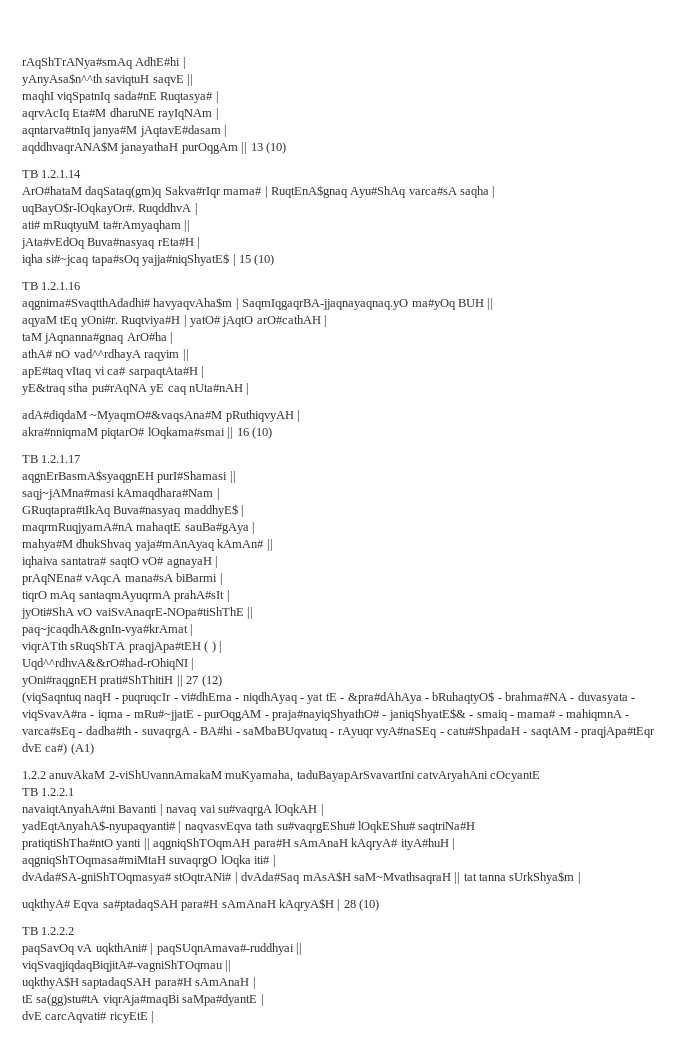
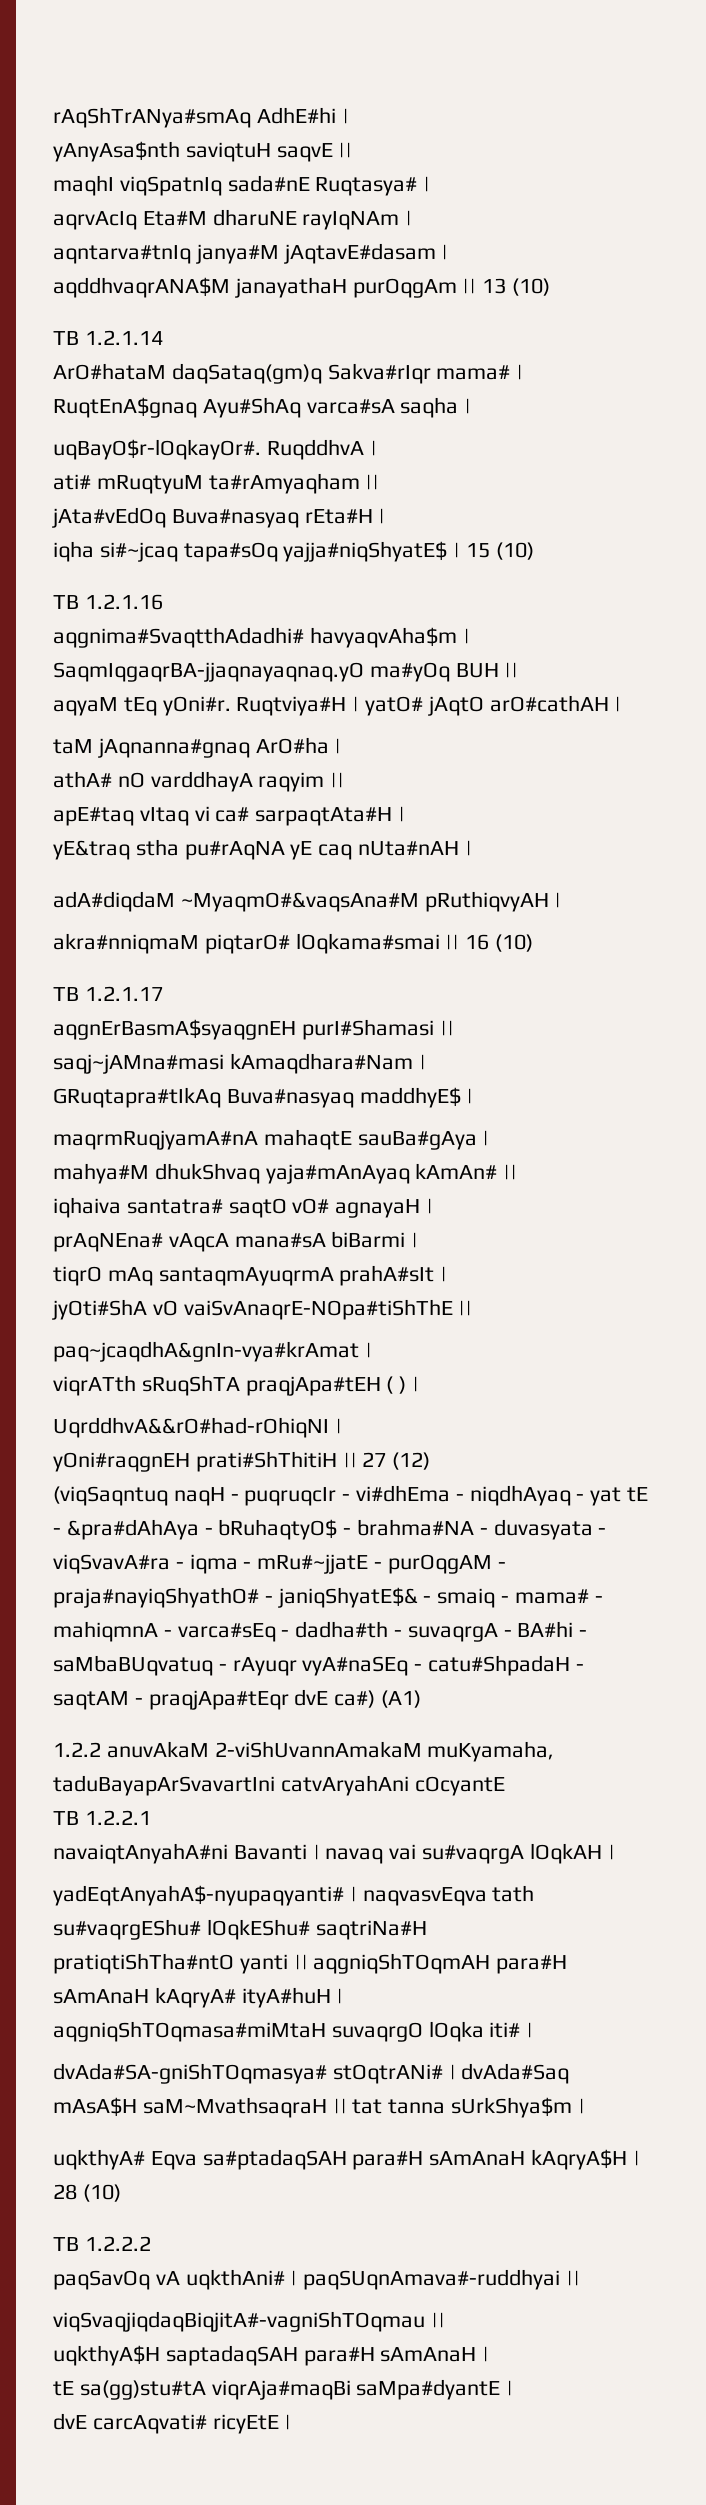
[22,73,103,86] yAnyAsa$n^^th -> [53,141,180,162] yAnyAsa$nth
[73,349,141,361] vad^^rdhayA -> [150,771,253,792] varddhayA
[22,658,188,670] Uqd^^rdhvA&&rO#had-rOhiqNI -> [53,1417,329,1438] UqrddhvA&&rO#had-rOhiqNI

